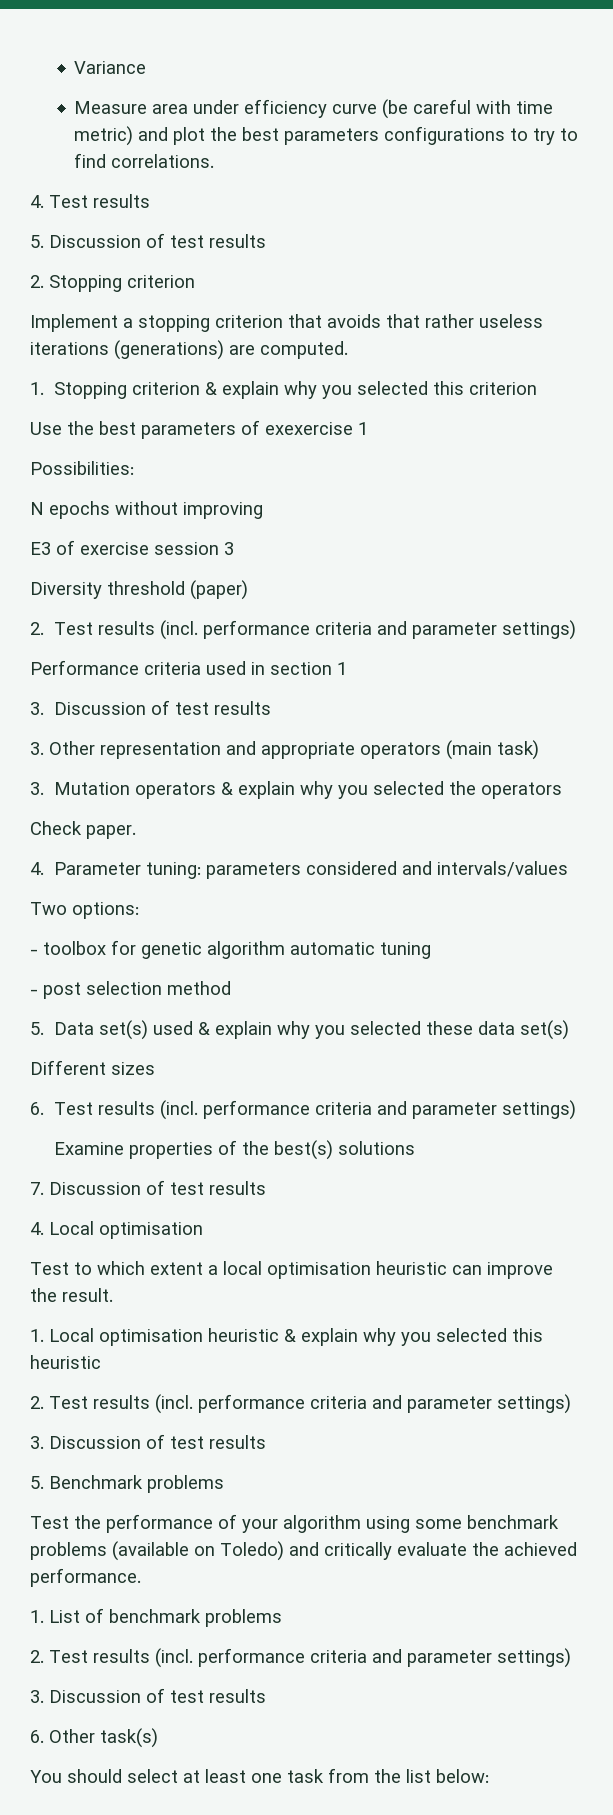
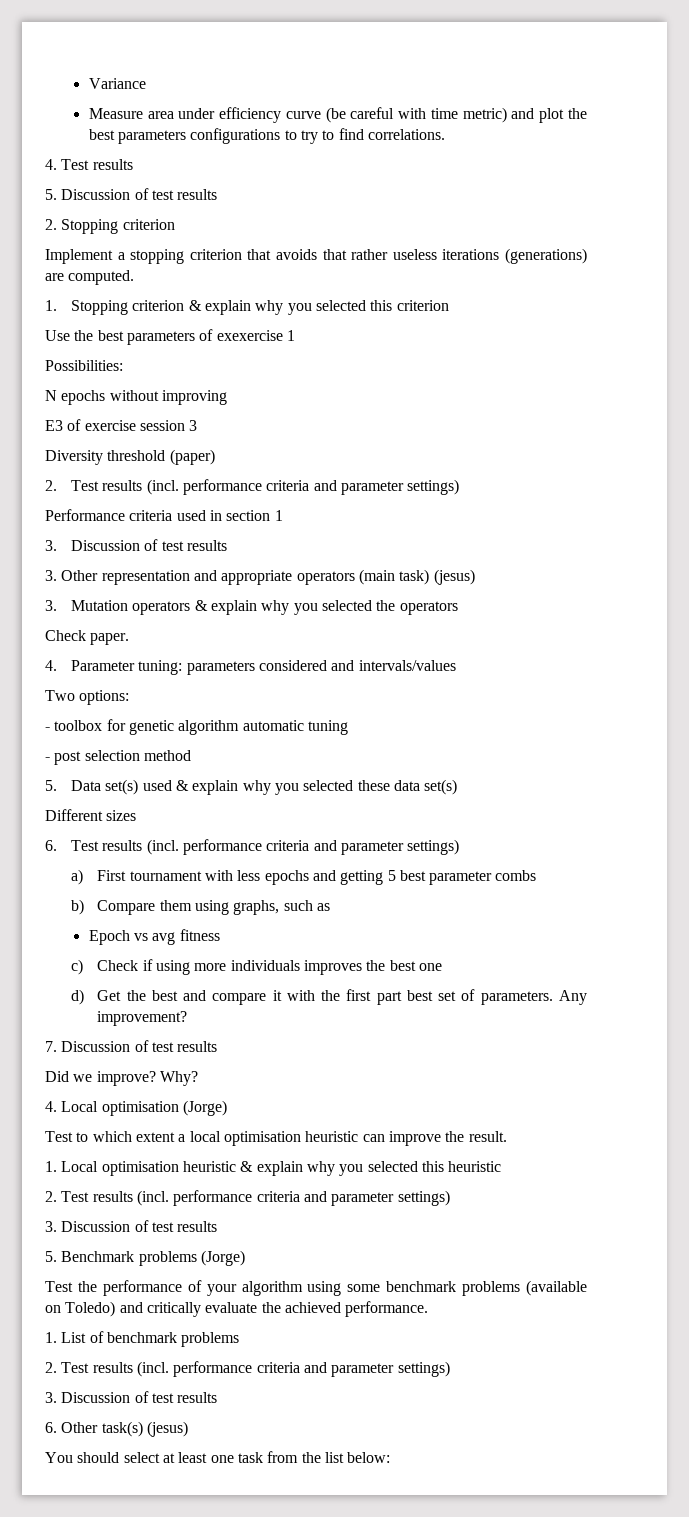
(539, 750) none -> [433,569,475,585] (jesus)
[54,1140,416,1160] Examine properties of the best(s) solutions -> [71,869,537,885] [71,899,330,915] [88,929,220,945] [71,959,442,975] [71,989,587,1005] [97,1011,188,1026] a) First tournament with less epochs and getting 5 best parameter combs // b) Compare them using graphs, such as // Epoch vs avg fitness // c) Check if using more individuals improves the best one // d) Get the best and compare it with the first part best set of parameters. Any improvement?
(266, 1188) none -> [45,1071,198,1086] // Did we improve? Why?
(203, 1230) none -> [182,1100,227,1116] (Jorge)
(224, 1484) none -> [200,1250,245,1266] (Jorge)
(158, 1738) none -> [146,1421,188,1437] (jesus)

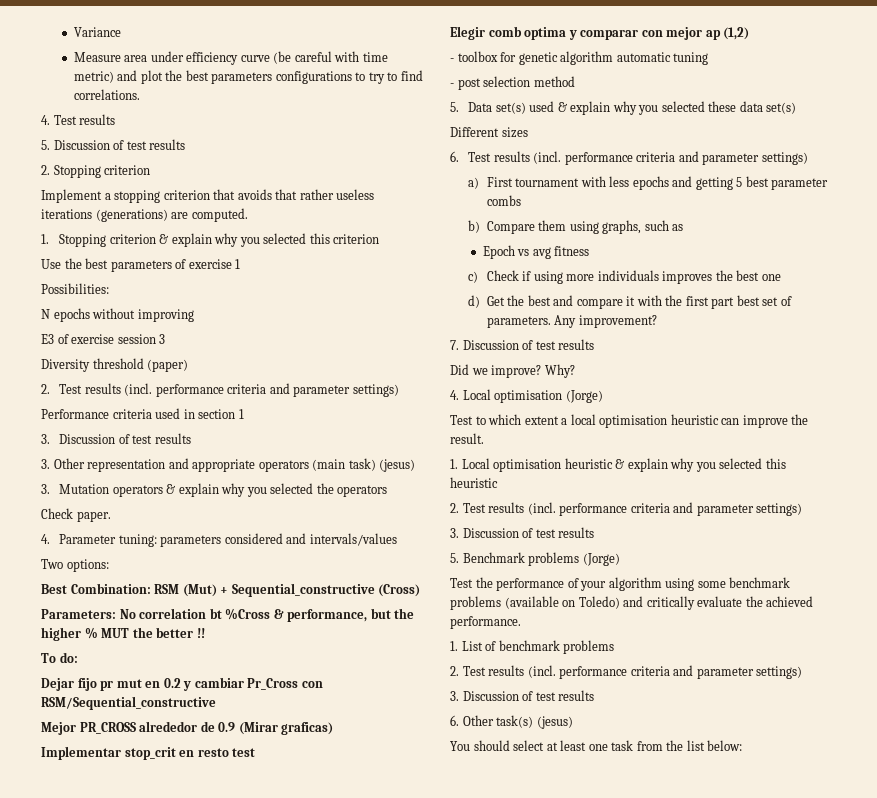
[216,330,283,341] exexercise -> [188,259,232,269] exercise
(130, 697) none -> [41,583,421,597] [41,608,415,622] [41,627,205,641] [41,652,78,663] [41,677,323,691] [41,696,216,710] [41,721,334,735] [41,746,256,760] [450,26,750,40] // Best Combination: RSM (Mut) + Sequential_constructive (Cross) // Parameters: No correlation bt %Cross & performance, but the higher % MUT the better !! // To do: // Dejar fijo pr mut en 0.2 y cambiar Pr_Cross con RSM/Sequential_constructive // Mejor PR_CROSS alrededor de 0.9 (Mirar graficas) // Implementar stop_crit en resto test // Elegir comb optima y comparar con mejor ap (1,2)

